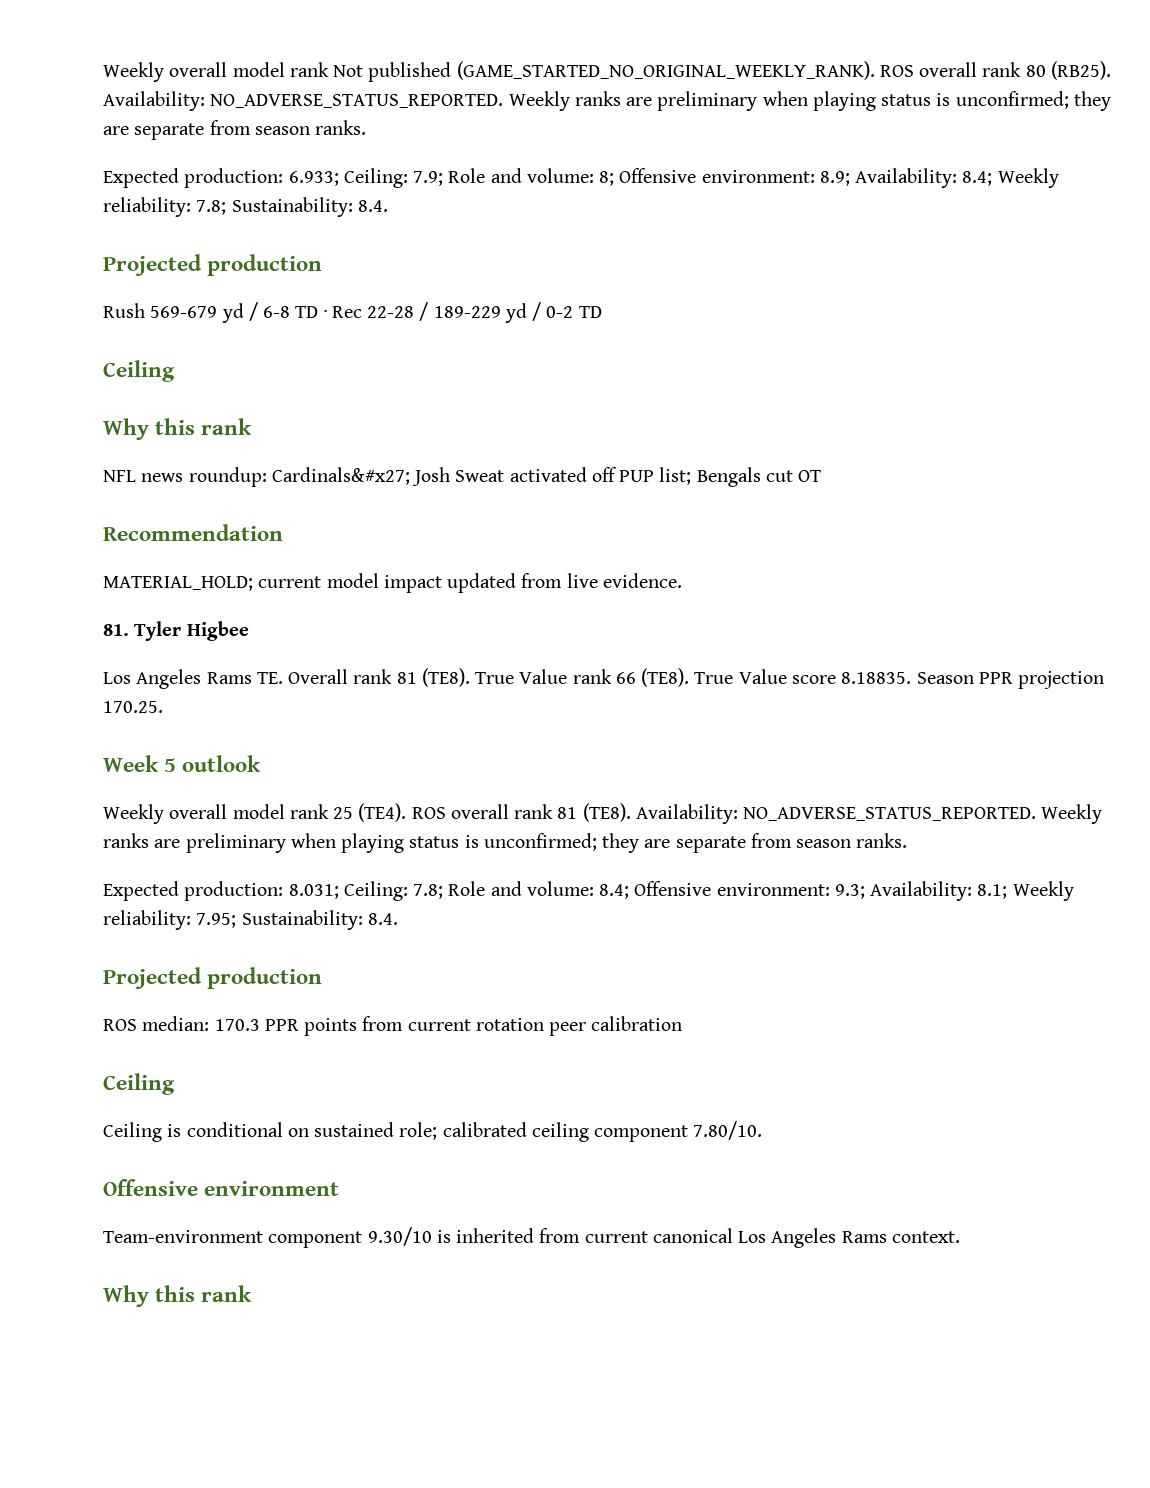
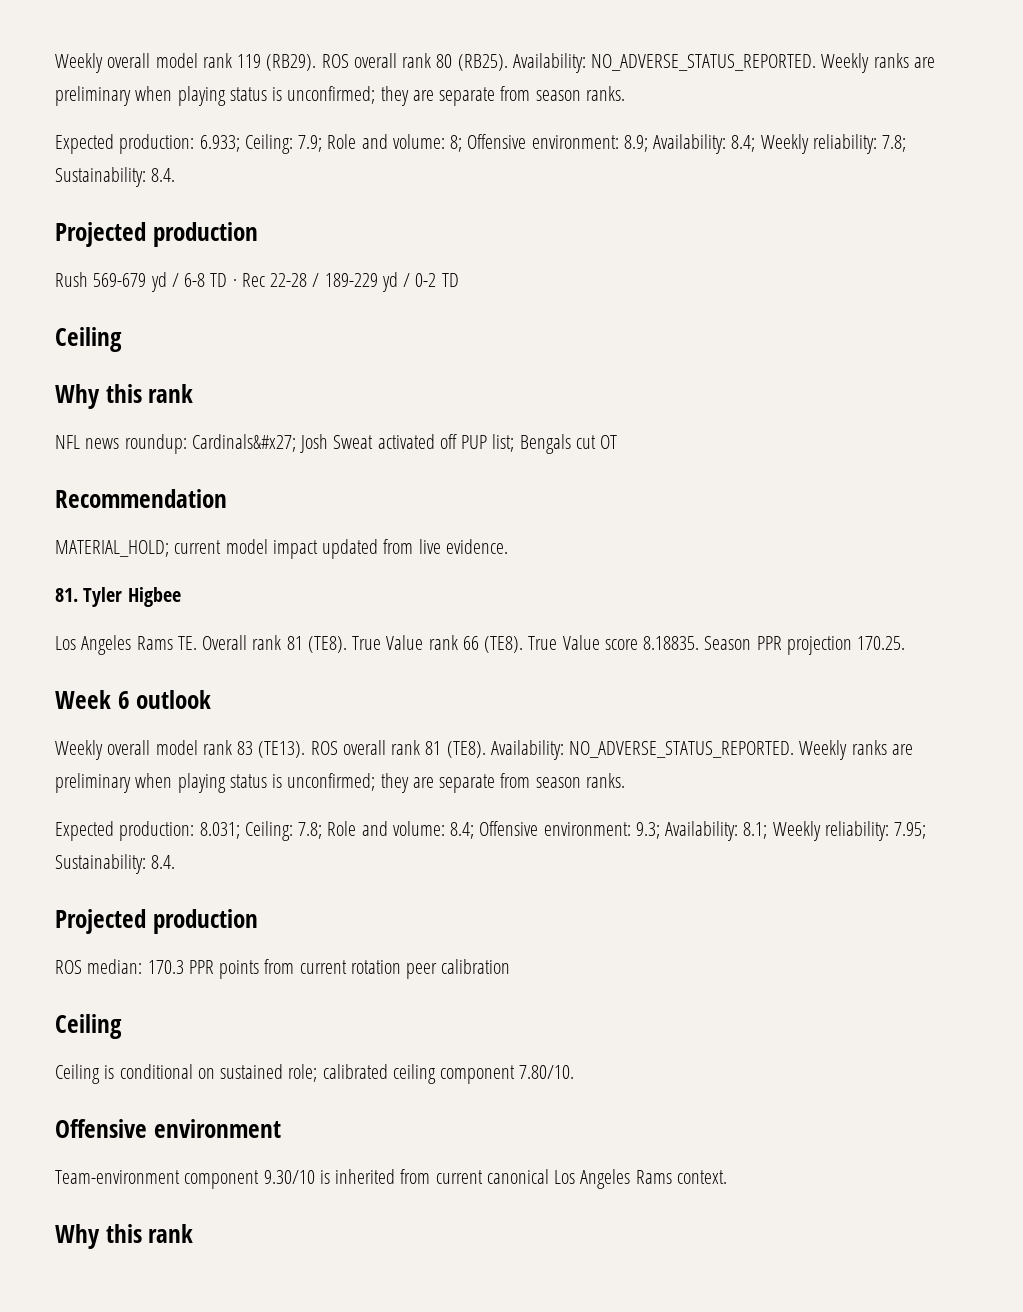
[103,61,875,82] Weekly overall model rank Not published (GAME_STARTED_NO_ORIGINAL_WEEKLY_RANK). -> [55,53,317,73] Weekly overall model rank 119 (RB29).
[164,758,177,772] 5 -> [117,691,130,709] 6
[333,803,407,822] 25 (TE4). -> [237,741,306,758] 83 (TE13).

